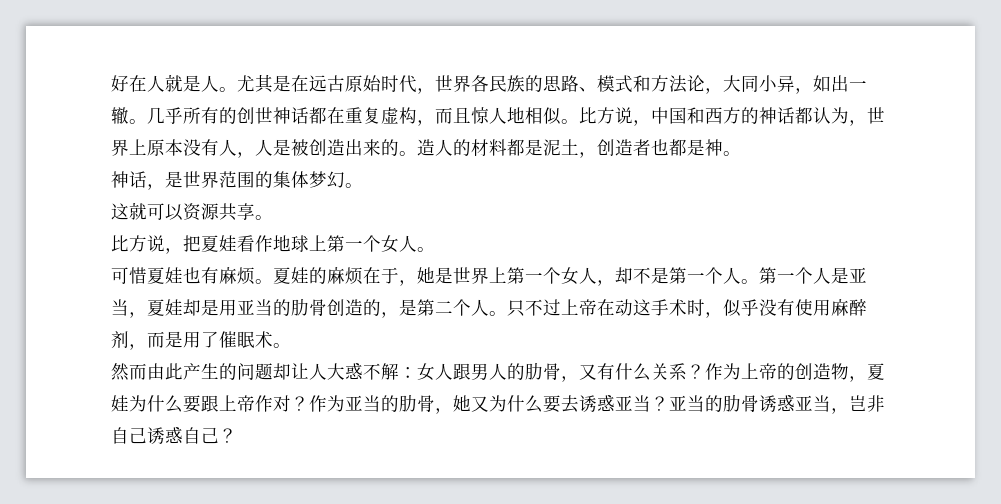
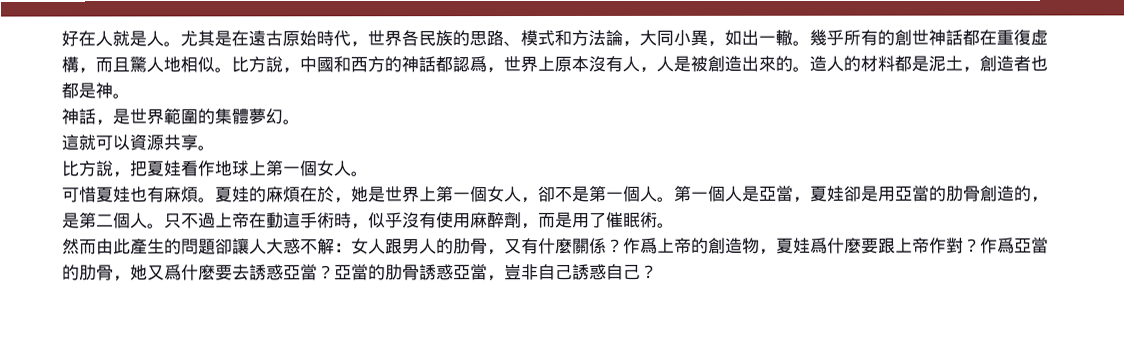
[309,75,399,92] 远古原始时 -> [248,30,334,47] 遠古原始時
[687,75,705,92] 论 -> [605,29,623,46] 論
[777,75,795,92] 异 -> [690,29,708,46] 異
[111,107,165,124] 辙。几 -> [775,29,827,46] 轍。幾
[237,107,489,126] 创世神话都在重复虚构，而且惊 -> [894,29,1048,46] [61,56,147,74] 創世神話都在重復虛構，而且驚
[615,107,687,126] 说，中国 -> [265,56,334,74] 說，中國
[777,107,849,124] 话都认为 -> [418,56,487,73] 話都認爲
[183,139,201,156] 没 -> [588,55,606,72] 沒
[309,139,381,156] 创造出来 -> [707,55,776,72] 創造出來
[597,139,615,156] 创 -> [979,55,997,72] 創
[129,171,147,188] 话 -> [78,108,96,125] 話
[219,171,327,188] 范围的集体梦 -> [163,108,266,125] 範圍的集體夢
[111,202,201,221] 这就可以资 -> [61,133,147,151] 這就可以資
[147,235,165,252] 说 -> [95,160,114,177] 說
[363,235,381,252] 个 -> [299,160,318,177] 個
[237,267,255,285] 烦 -> [181,186,199,203] 煩
[345,267,399,285] 烦在于 -> [283,186,335,203] 煩在於
[543,267,633,286] 个女人，却 -> [470,186,556,204] 個女人，卻
[705,267,723,284] 个 -> [623,185,641,202] 個
[795,267,867,284] [111,298,345,318] 个人是亚当，夏娃却是用亚当的肋骨创 -> [708,185,998,203] 個人是亞當，夏娃卻是用亞當的肋骨創
[453,299,471,316] 个 -> [113,212,131,229] 個
[543,299,777,318] 过上帝在动这手术时，似乎没 -> [198,211,420,230] 過上帝在動這手術時，似乎沒
[111,331,129,349] 剂 -> [504,212,522,229] 劑
[255,331,273,348] 术 -> [640,211,658,228] 術
[183,363,309,380] 产生的问题却让 -> [130,238,250,255] 產生的問題卻讓
[633,363,813,381] 么关系？作为上帝的创 -> [555,237,726,255] 麼關係？作爲上帝的創
[129,395,183,413] 为什么 -> [810,237,862,254] 爲什麼
[273,394,885,414] [111,427,165,445] 对？作为亚当的肋骨，她又为什么要去诱惑亚当？亚当的肋骨诱惑亚当，岂非自己诱 -> [946,237,1049,254] [62,263,590,282] 對？作爲亞當的肋骨，她又爲什麼要去誘惑亞當？亞當的肋骨誘惑亞當，豈非自己誘

